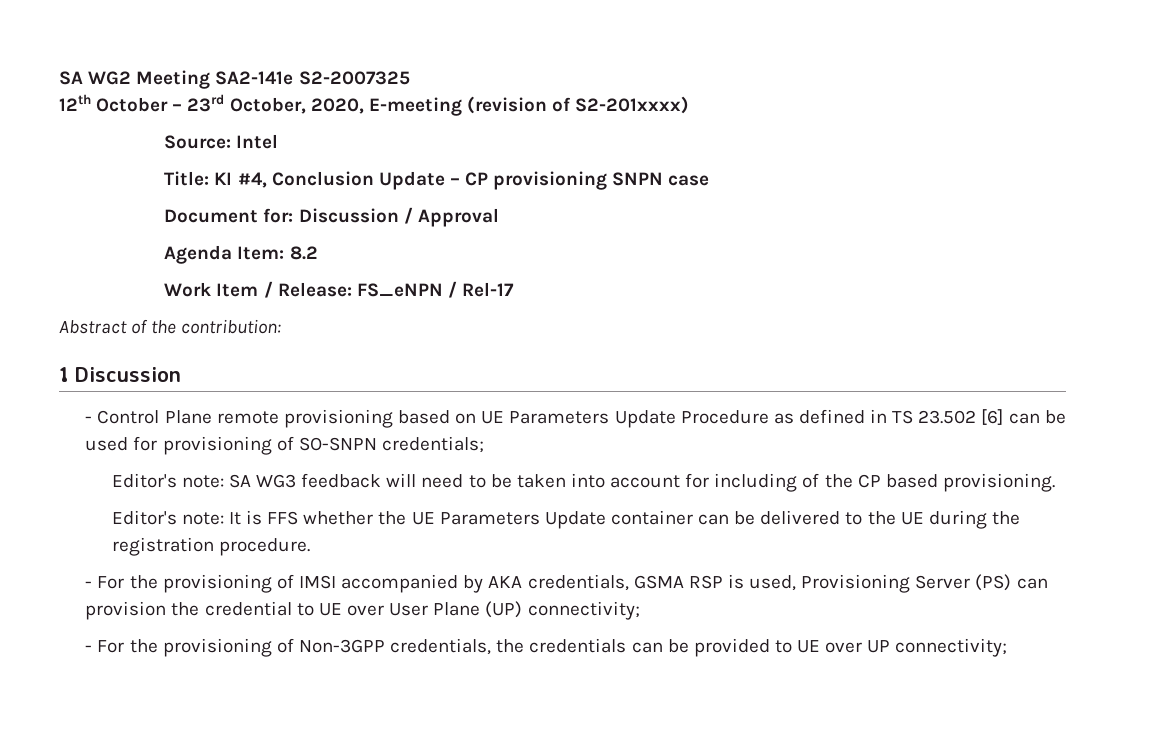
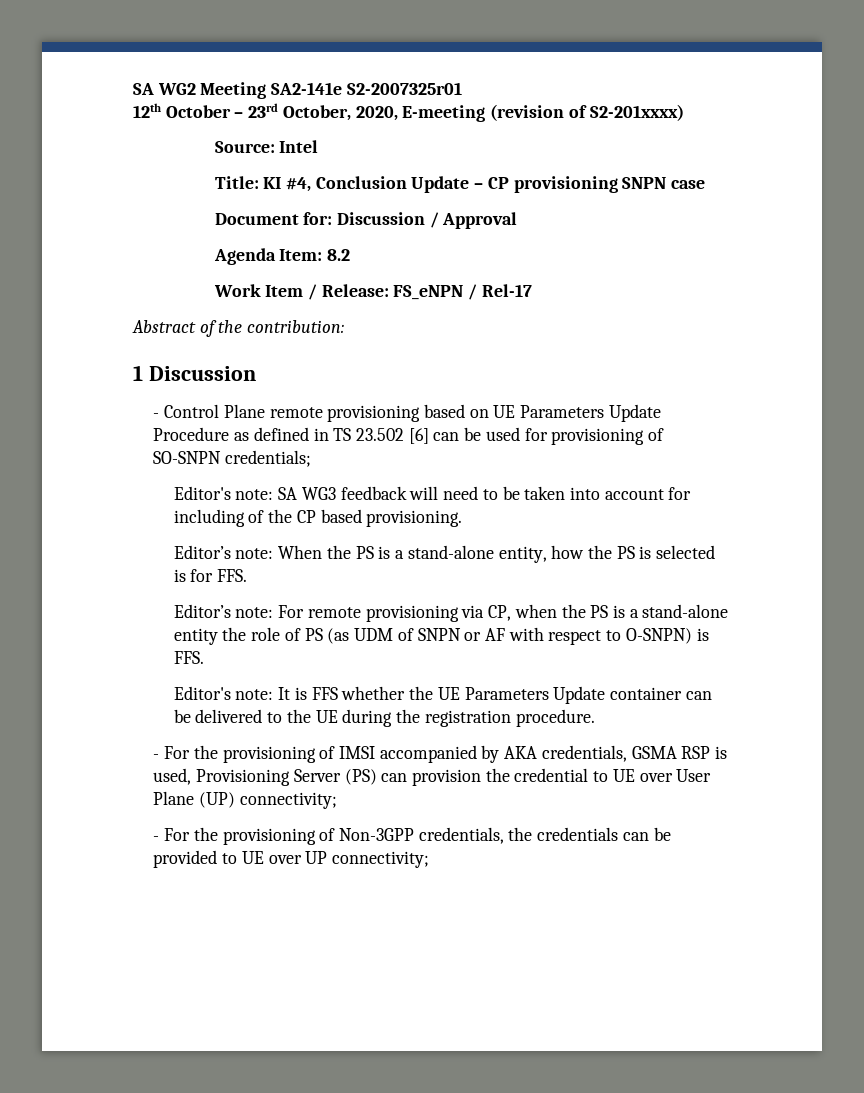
[298,71,410,85] S2-2007325 -> [346,82,462,95] S2-2007325r01
(1055, 482) none -> [173,545,716,563] [173,569,248,582] [173,604,729,622] [173,627,709,645] [173,651,204,664] // Editor’s note: When the PS is a stand-alone entity, how the PS is selected is for FFS. // Editor’s note: For remote provisioning via CP, when the PS is a stand-alone entity the role of PS (as UDM of SNPN or AF with respect to O-SNPN) is FFS.

